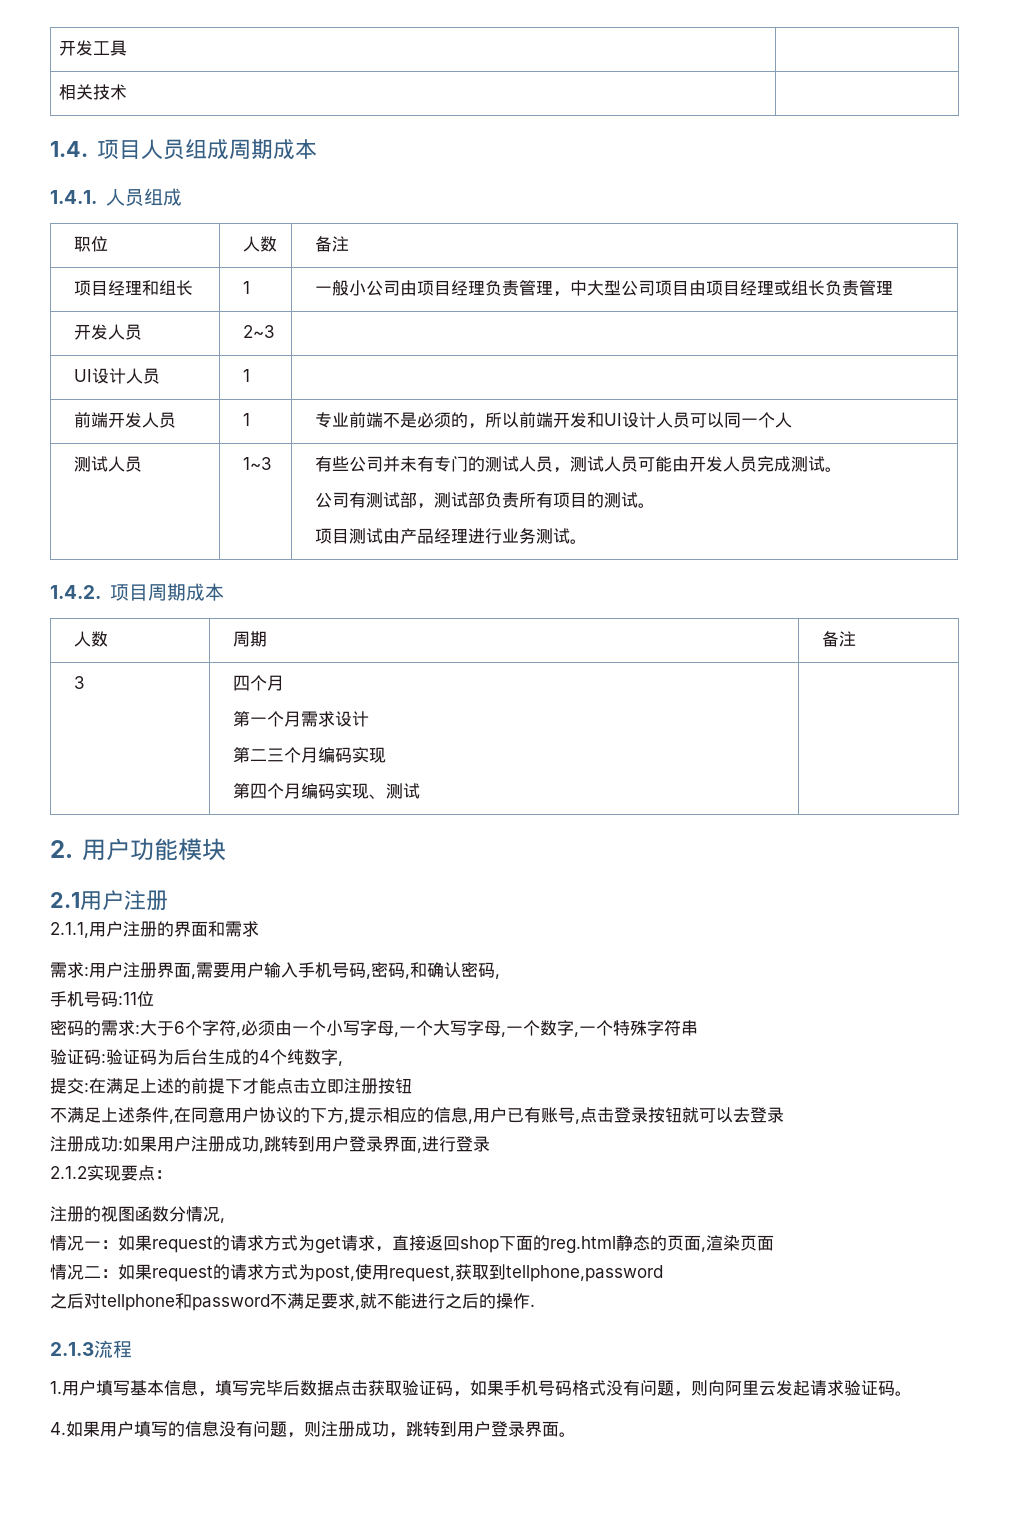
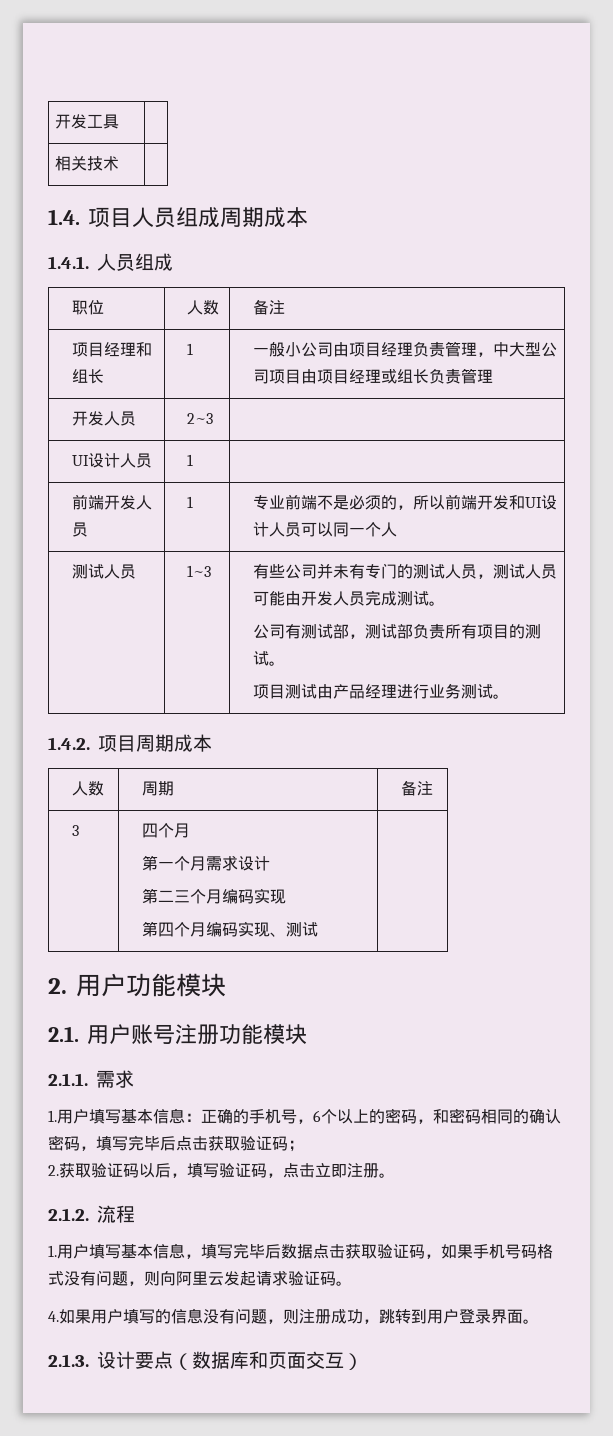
[50,890,168,911] [50,921,259,938] [50,962,500,979] [50,991,154,1007] [50,1020,698,1037] [50,1049,343,1066] [50,1078,412,1094] [50,1107,784,1124] [50,1136,490,1153] [50,1165,172,1181] [50,1206,225,1223] [50,1235,774,1253] [50,1264,663,1282] [50,1293,535,1311] [50,1342,94,1356] 2.1用户注册 // 2.1.1,用户注册的界面和需求 // 需求:用户注册界面,需要用户输入手机号码,密码,和确认密码, // 手机号码:11位 // 密码的需求:大于6个字符,必须由一个小写字母,一个大写字母,一个数字,一个特殊字符串 // 验证码:验证码为后台生成的4个纯数字, // 提交:在满足上述的前提下才能点击立即注册按钮 // 不满足上述条件,在同意用户协议的下方,提示相应的信息,用户已有账号,点击登录按钮就可以去登录 // 注册成功:如果用户注册成功,跳转到用户登录界面,进行登录 // 2.1.2实现要点： // 注册的视图函数分情况, // 情况一：如果request的请求方式为get请求，直接返回shop下面的reg.html静态的页面,渲染页面 // 情况二：如果request的请求方式为post,使用request,获取到tellphone,password // 之后对tellphone和password不满足要求,就不能进行之后的操作. // 2.1.3 -> [48,1024,307,1045] [48,1070,134,1088] [48,1108,561,1124] [48,1135,304,1152] [48,1163,395,1178] [48,1208,89,1221] 2.1.用户账号注册功能模块 // 2.1.1.需求 // 1.用户填写基本信息：正确的手机号，6个以上的密码，和密码相同的确认密码，填写完毕后点击获取验证码； // 2.获取验证码以后，填写验证码，点击立即注册。 // 2.1.2.
(576, 1434) none -> [48,1351,363,1370] // 2.1.3.设计要点（数据库和页面交互）

